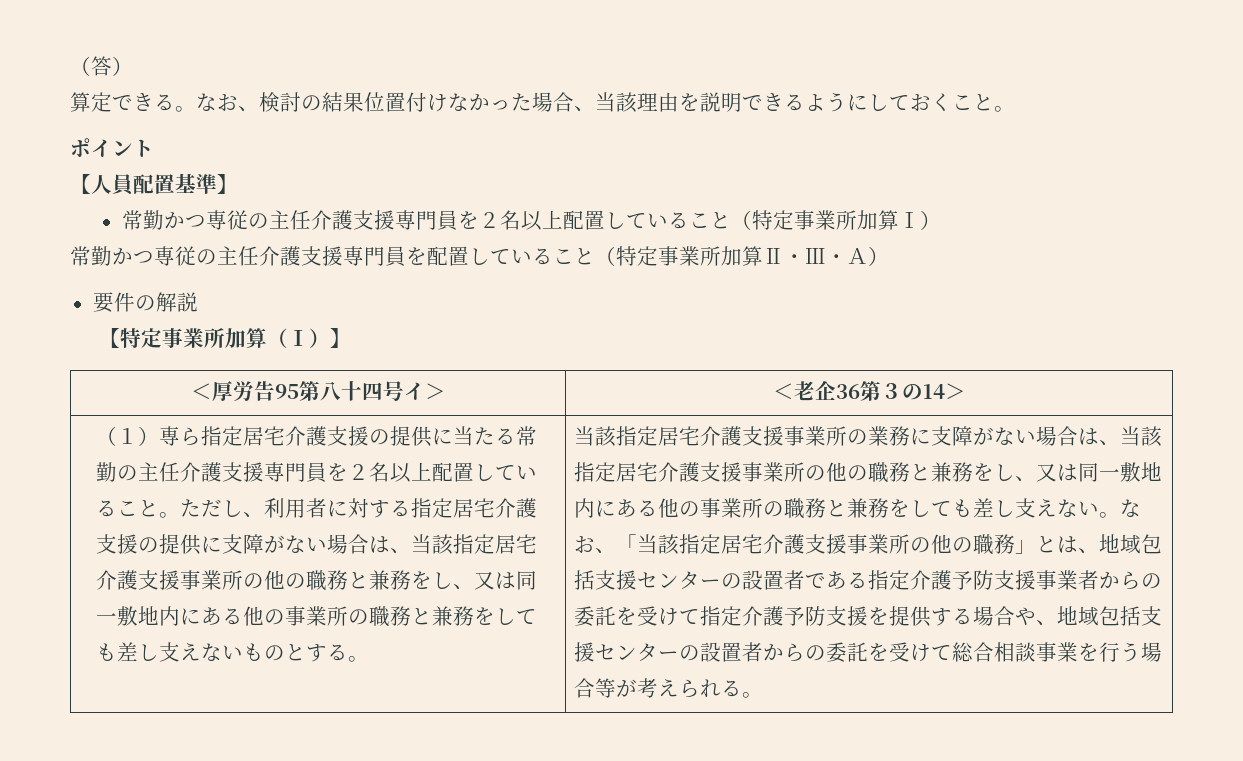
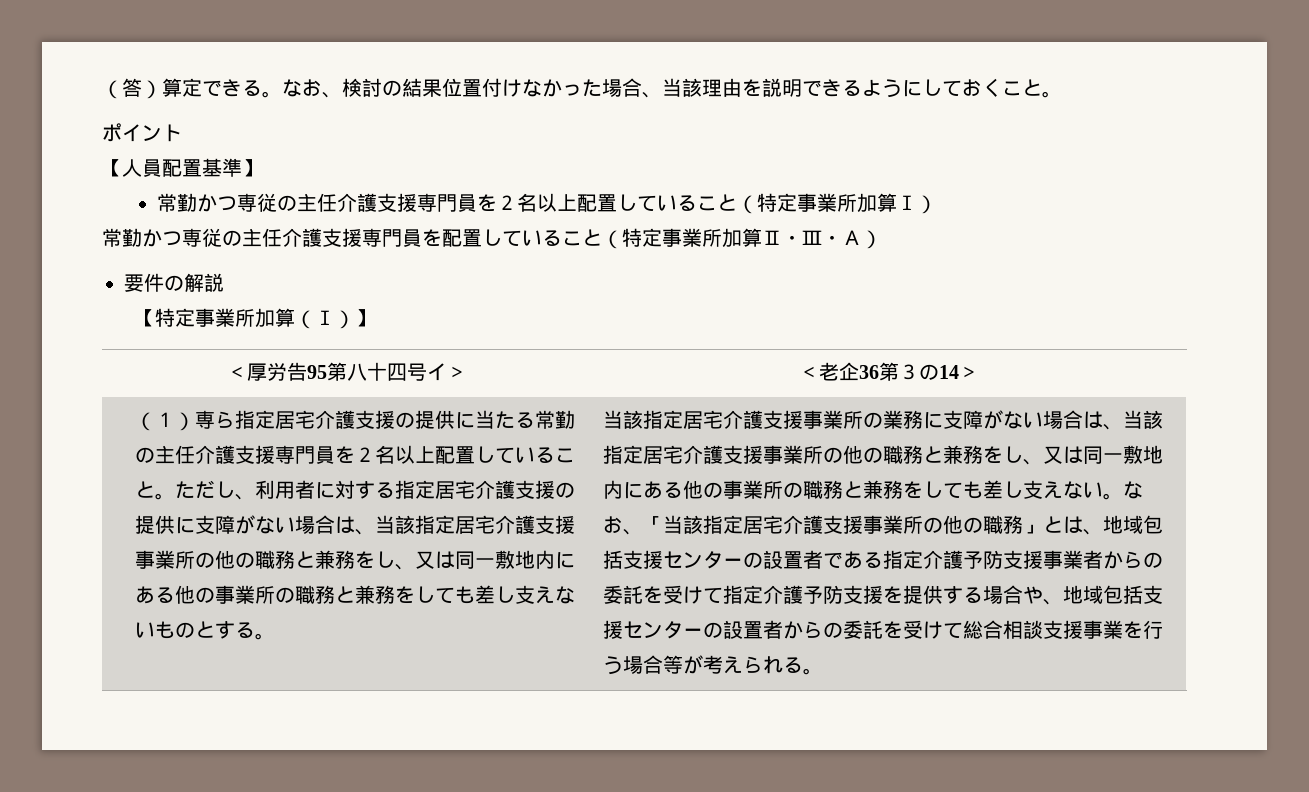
(133, 66) // -> (162, 89) none
(1036, 652) none -> [1043,620,1084,639] 支援

